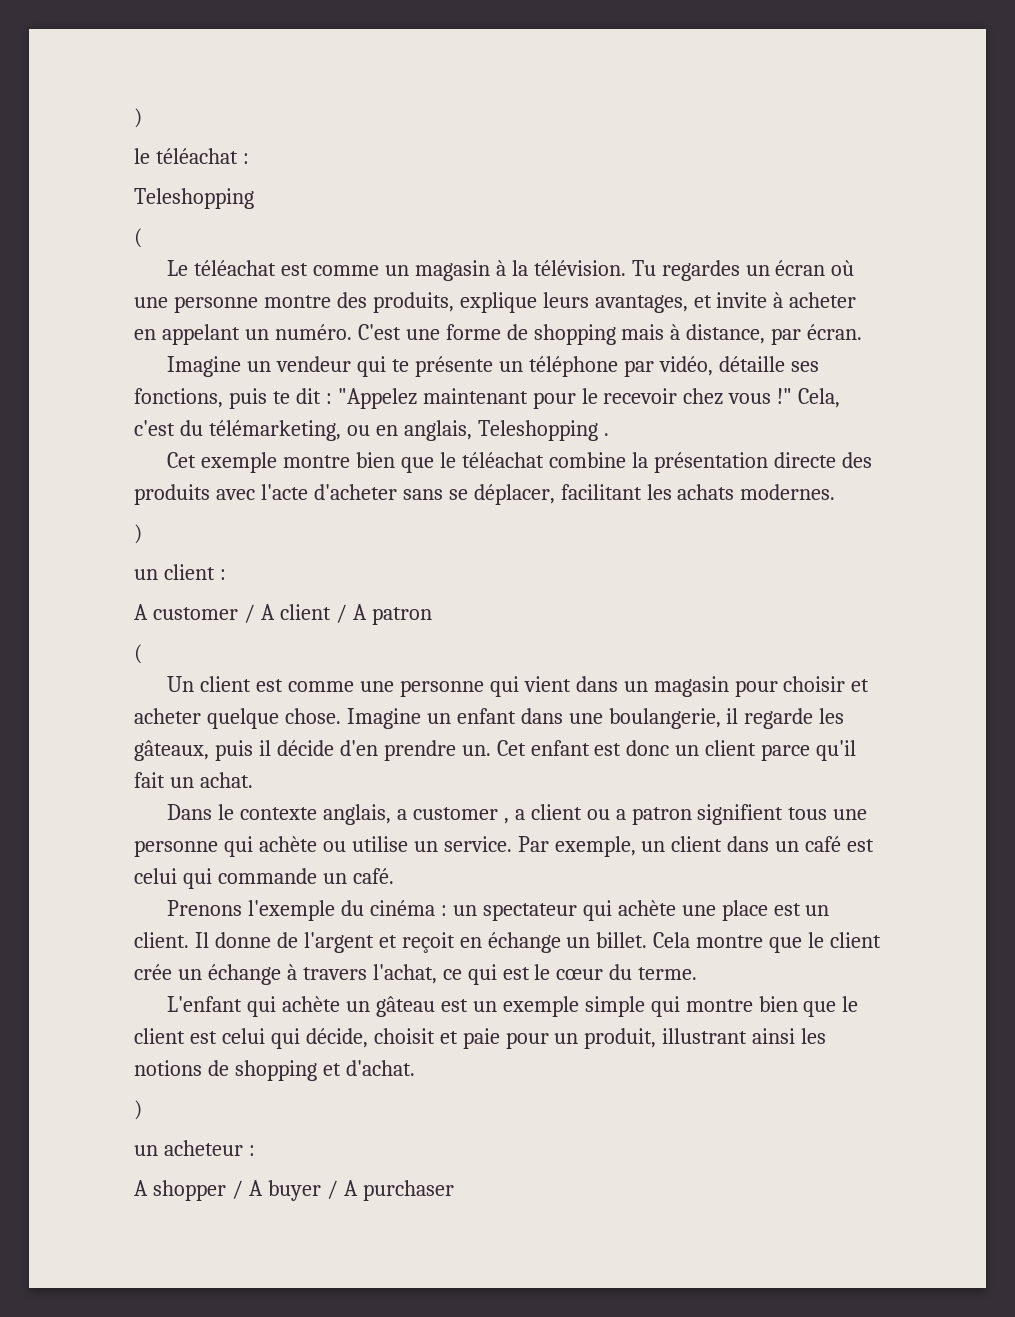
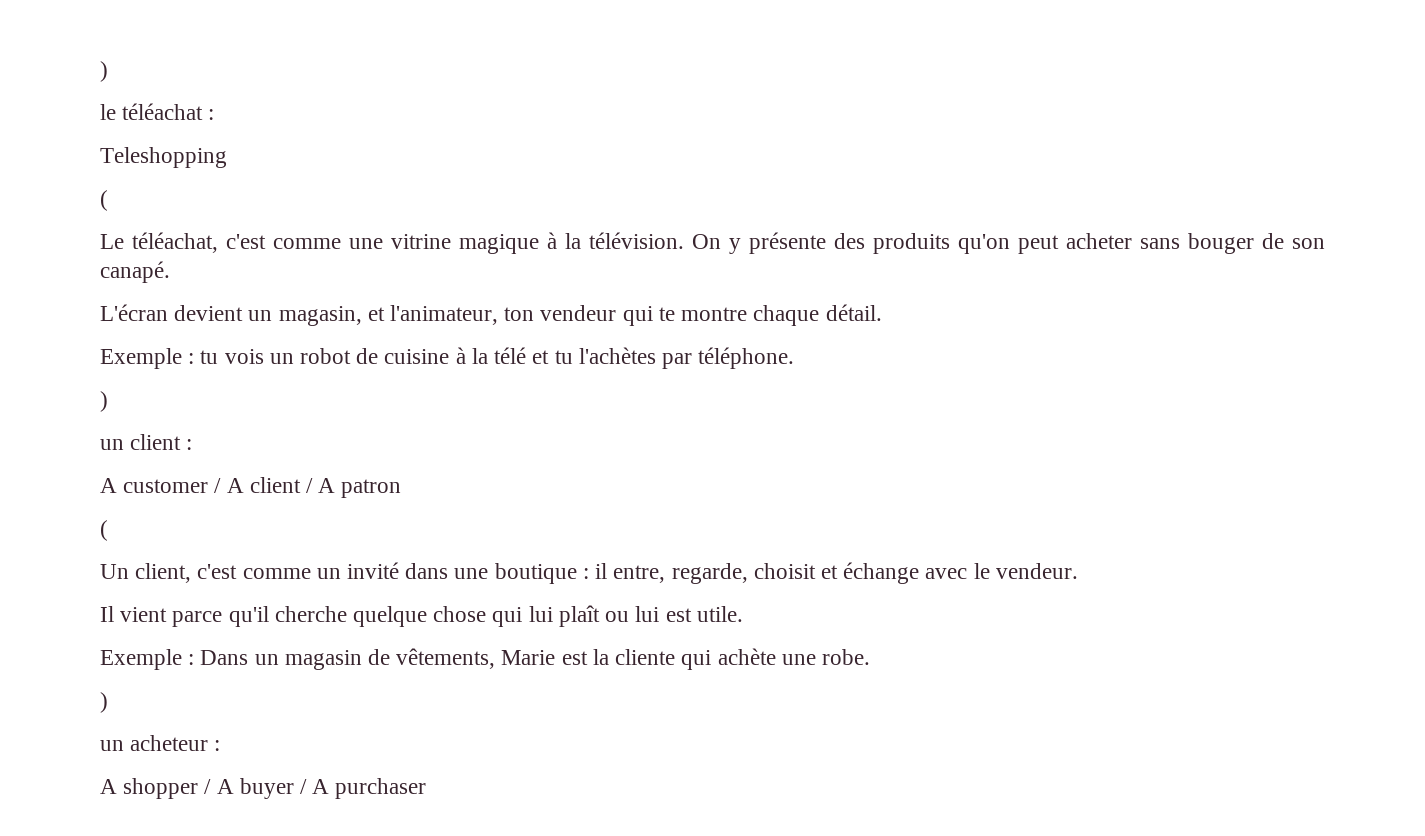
[194,260,855,281] [134,292,857,313] [134,324,863,345] [167,356,819,377] [134,388,841,409] [134,420,609,441] [167,452,872,473] [134,484,836,505] téléachat est comme un magasin à la télévision. Tu regardes un écran où une personne montre des produits, explique leurs avantages, et invite à acheter en appelant un numéro. C'est une forme de shopping mais à distance, par écran. // Imagine un vendeur qui te présente un téléphone par vidéo, détaille ses fonctions, puis te dit : "Appelez maintenant pour le recevoir chez vous !" Cela, c'est du télémarketing, ou en anglais, Teleshopping . // Cet exemple montre bien que le téléachat combine la présentation directe des produits avec l'acte d'acheter sans se déplacer, facilitant les achats modernes. -> [132,232,1325,254] [100,261,170,283] [100,304,882,326] [100,347,795,369] téléachat, c'est comme une vitrine magique à la télévision. On y présente des produits qu'on peut acheter sans bouger de son canapé. // L'écran devient un magasin, et l'animateur, ton vendeur qui te montre chaque détail. // Exemple : tu vois un robot de cuisine à la télé et tu l'achètes par téléphone.
[200,676,870,697] [134,708,845,729] [134,740,857,761] [134,772,253,788] [167,804,868,825] [134,836,875,857] [134,868,394,889] [167,900,830,921] [134,932,882,953] [134,964,698,985] [167,996,859,1017] [134,1028,827,1049] [134,1060,415,1081] client est comme une personne qui vient dans un magasin pour choisir et acheter quelque chose. Imagine un enfant dans une boulangerie, il regarde les gâteaux, puis il décide d'en prendre un. Cet enfant est donc un client parce qu'il fait un achat. // Dans le contexte anglais, a customer , a client ou a patron signifient tous une personne qui achète ou utilise un service. Par exemple, un client dans un café est celui qui commande un café. // Prenons l'exemple du cinéma : un spectateur qui achète une place est un client. Il donne de l'argent et reçoit en échange un billet. Cela montre que le client crée un échange à travers l'achat, ce qui est le cœur du terme. // L'enfant qui achète un gâteau est un exemple simple qui montre bien que le client est celui qui décide, choisit et paie pour un produit, illustrant ainsi les notions de shopping et d'achat. -> [135,562,1078,584] [100,605,743,627] [100,648,870,670] client, c'est comme un invité dans une boutique : il entre, regarde, choisit et échange avec le vendeur. // Il vient parce qu'il cherche quelque chose qui lui plaît ou lui est utile. // Exemple : Dans un magasin de vêtements, Marie est la cliente qui achète une robe.

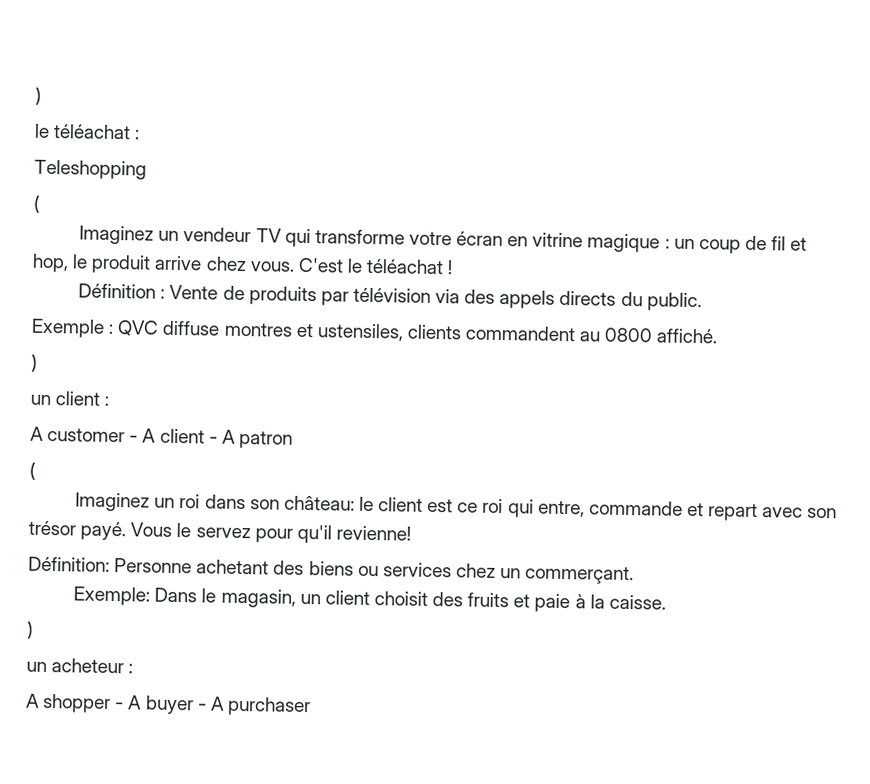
[100,232,1325,254] [100,261,170,283] [100,304,882,326] [100,347,795,369] Le téléachat, c'est comme une vitrine magique à la télévision. On y présente des produits qu'on peut acheter sans bouger de son canapé. // L'écran devient un magasin, et l'animateur, ton vendeur qui te montre chaque détail. // Exemple : tu vois un robot de cuisine à la télé et tu l'achètes par téléphone. -> [79,225,808,254] [32,253,454,275] [78,283,702,312] [31,318,719,344] Imaginez un vendeur TV qui transforme votre écran en vitrine magique : un coup de fil et hop, le produit arrive chez vous. C'est le téléachat ! // Définition : Vente de produits par télévision via des appels directs du public. // Exemple : QVC diffuse montres et ustensiles, clients commandent au 0800 affiché.
[214,478,222,493] / -> [129,435,139,443] -
[306,478,314,493] / -> [208,436,218,444] -
[100,562,1078,584] [100,605,743,627] [100,648,870,670] Un client, c'est comme un invité dans une boutique : il entre, regarde, choisit et échange avec le vendeur. // Il vient parce qu'il cherche quelque chose qui lui plaît ou lui est utile. // Exemple : Dans un magasin de vêtements, Marie est la cliente qui achète une robe. -> [75,492,838,522] [28,520,411,544] [28,556,635,585] [73,586,666,613] Imaginez un roi dans son château: le client est ce roi qui entre, commande et repart avec son trésor payé. Vous le servez pour qu'il revienne! // Définition: Personne achetant des biens ou services chez un commerçant. // Exemple: Dans le magasin, un client choisit des fruits et paie à la caisse.
[204,779,212,794] / -> [115,702,125,710] -
[300,779,308,794] / -> [197,703,207,711] -

